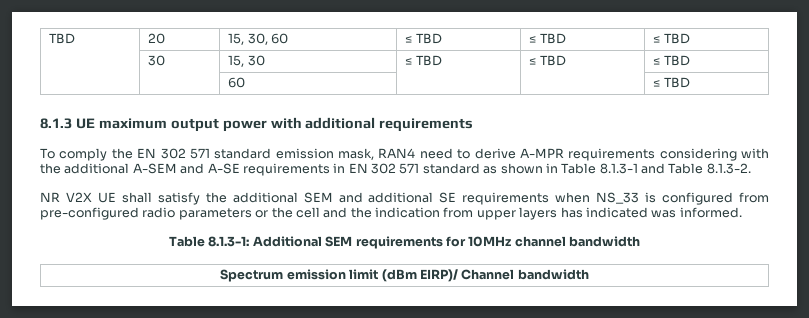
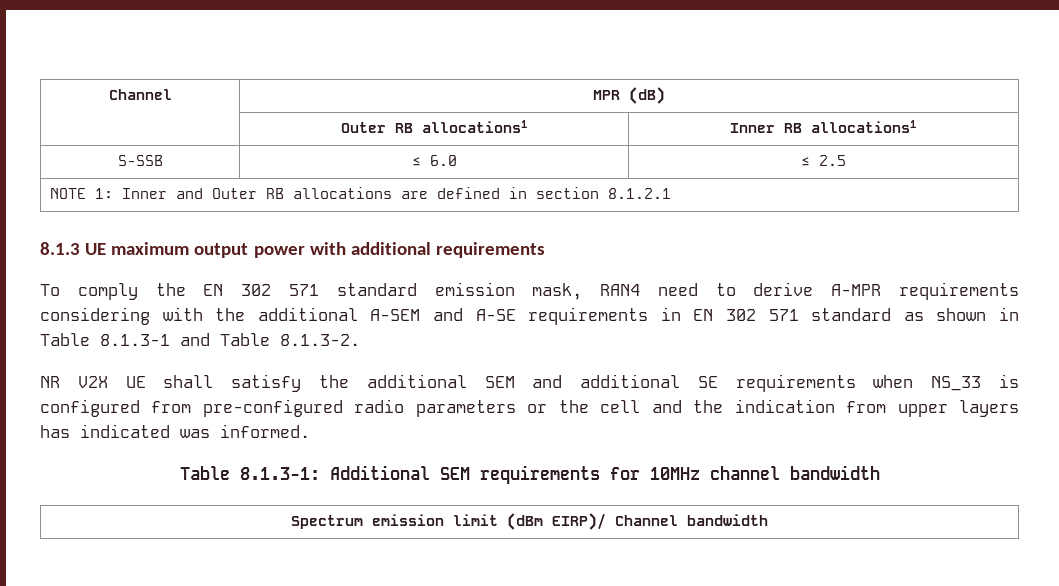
[49,33,76,44] [148,33,166,44] [228,33,289,45] [405,33,442,44] [529,33,566,44] [653,33,690,44] [148,55,166,66] [228,55,265,67] [405,55,442,66] [529,55,566,66] [653,55,690,66] [228,77,246,88] [653,77,690,88] TBD | 20 | 15, 30, 60 | ≤ TBD | ≤ TBD | ≤ TBD // | 30 | 15, 30 | ≤ TBD | ≤ TBD | ≤ TBD // | | 60 | | | ≤ TBD -> [108,89,172,100] [593,87,665,104] [340,120,528,133] [730,120,917,133] [117,155,163,166] [411,155,457,166] [801,155,846,166] [50,187,672,199] Channel | MPR (dB) // | Outer RB allocations1 | Inner RB allocations1 // S-SSB | ≤ 6.0 | ≤ 2.5 // NOTE 1: Inner and Outer RB allocations are defined in section 8.1.2.1

